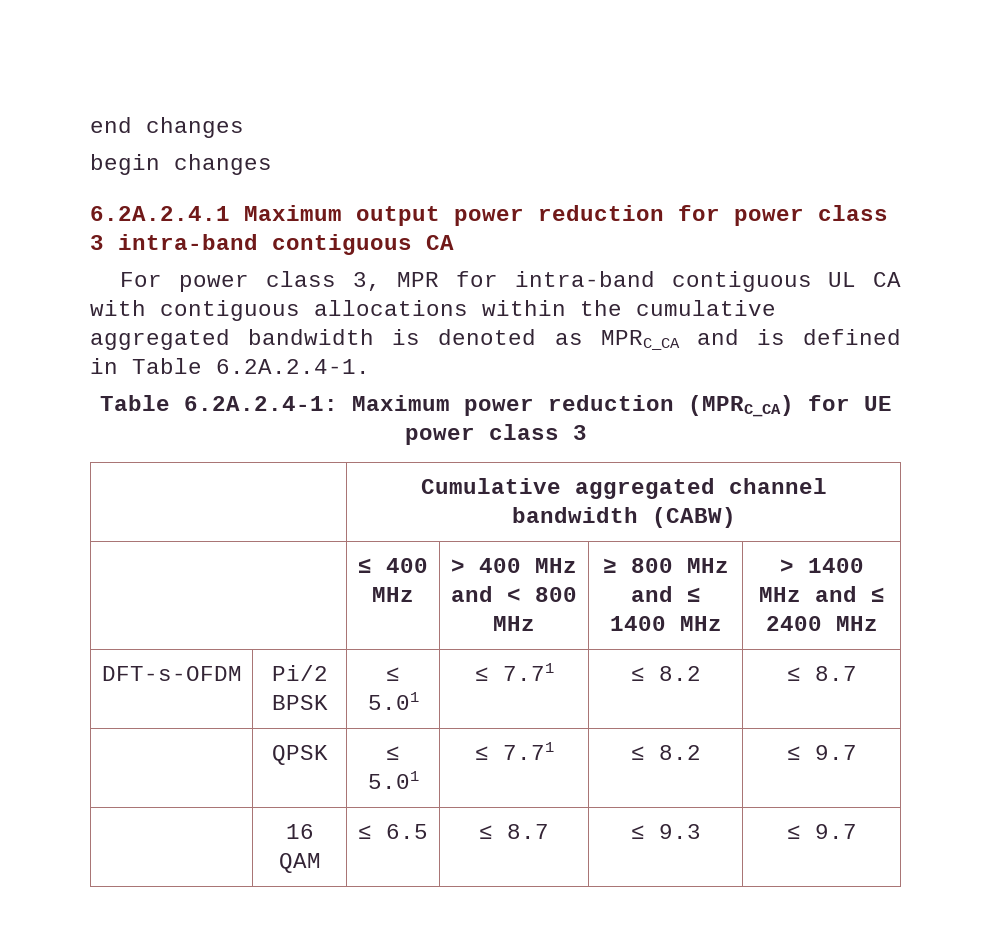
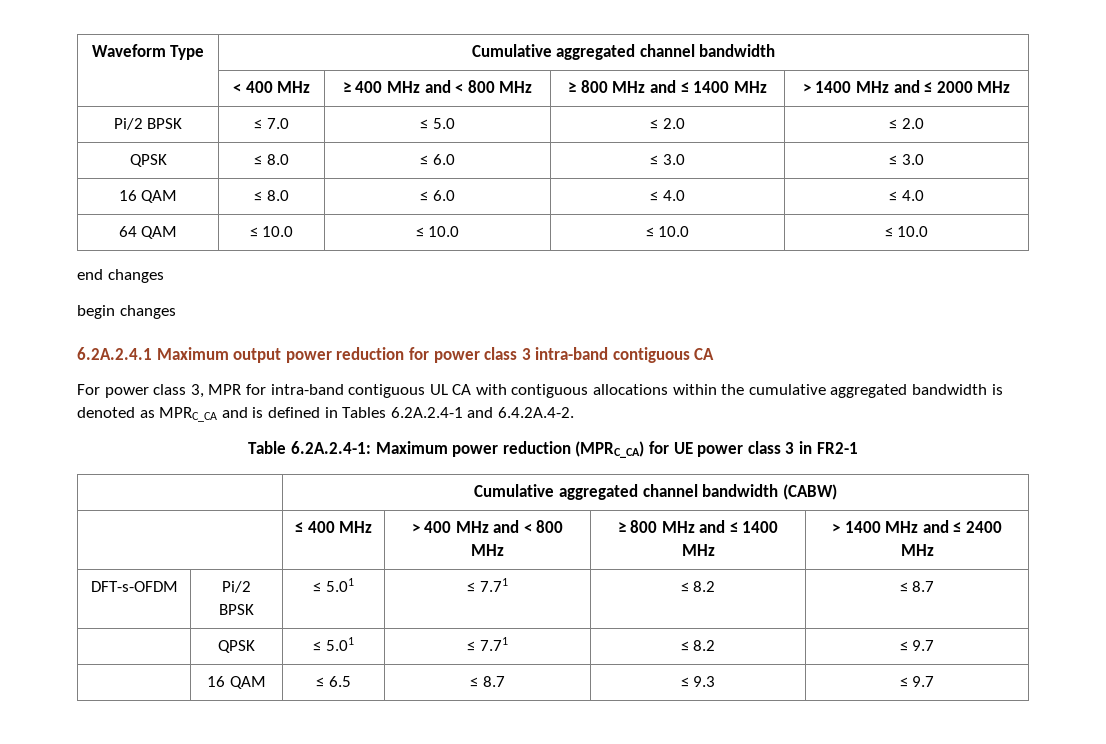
(90, 125) none -> [91,44,205,60] [471,44,776,60] [232,81,311,93] [342,80,533,93] [568,80,767,93] [802,80,1011,93] [113,118,183,130] [254,118,289,129] [420,118,455,129] [650,118,685,129] [889,118,924,129] [129,154,167,167] [254,154,289,165] [420,154,455,165] [650,154,685,165] [889,154,924,165] [118,190,178,203] [254,190,289,201] [420,190,455,201] [650,190,685,201] [889,190,924,201] [118,226,178,239] [249,226,294,237] [415,226,460,237] [645,226,690,237] [884,226,929,237] Waveform Type | Cumulative aggregated channel bandwidth // | < 400 MHz | ≥ 400 MHz and < 800 MHz | ≥ 800 MHz and ≤ 1400 MHz | > 1400 MHz and ≤ 2000 MHz // Pi/2 BPSK | ≤ 7.0 | ≤ 5.0 | ≤ 2.0 | ≤ 2.0 // QPSK | ≤ 8.0 | ≤ 6.0 | ≤ 3.0 | ≤ 3.0 // 16 QAM | ≤ 8.0 | ≤ 6.0 | ≤ 4.0 | ≤ 4.0 // 64 QAM | ≤ 10.0 | ≤ 10.0 | ≤ 10.0 | ≤ 10.0 //
[132,358,370,374] Table 6.2A.2.4-1. -> [342,407,574,418] Tables 6.2A.2.4-1 and 6.4.2A.4-2.
(587, 432) none -> [798,441,858,454] in FR2-1

